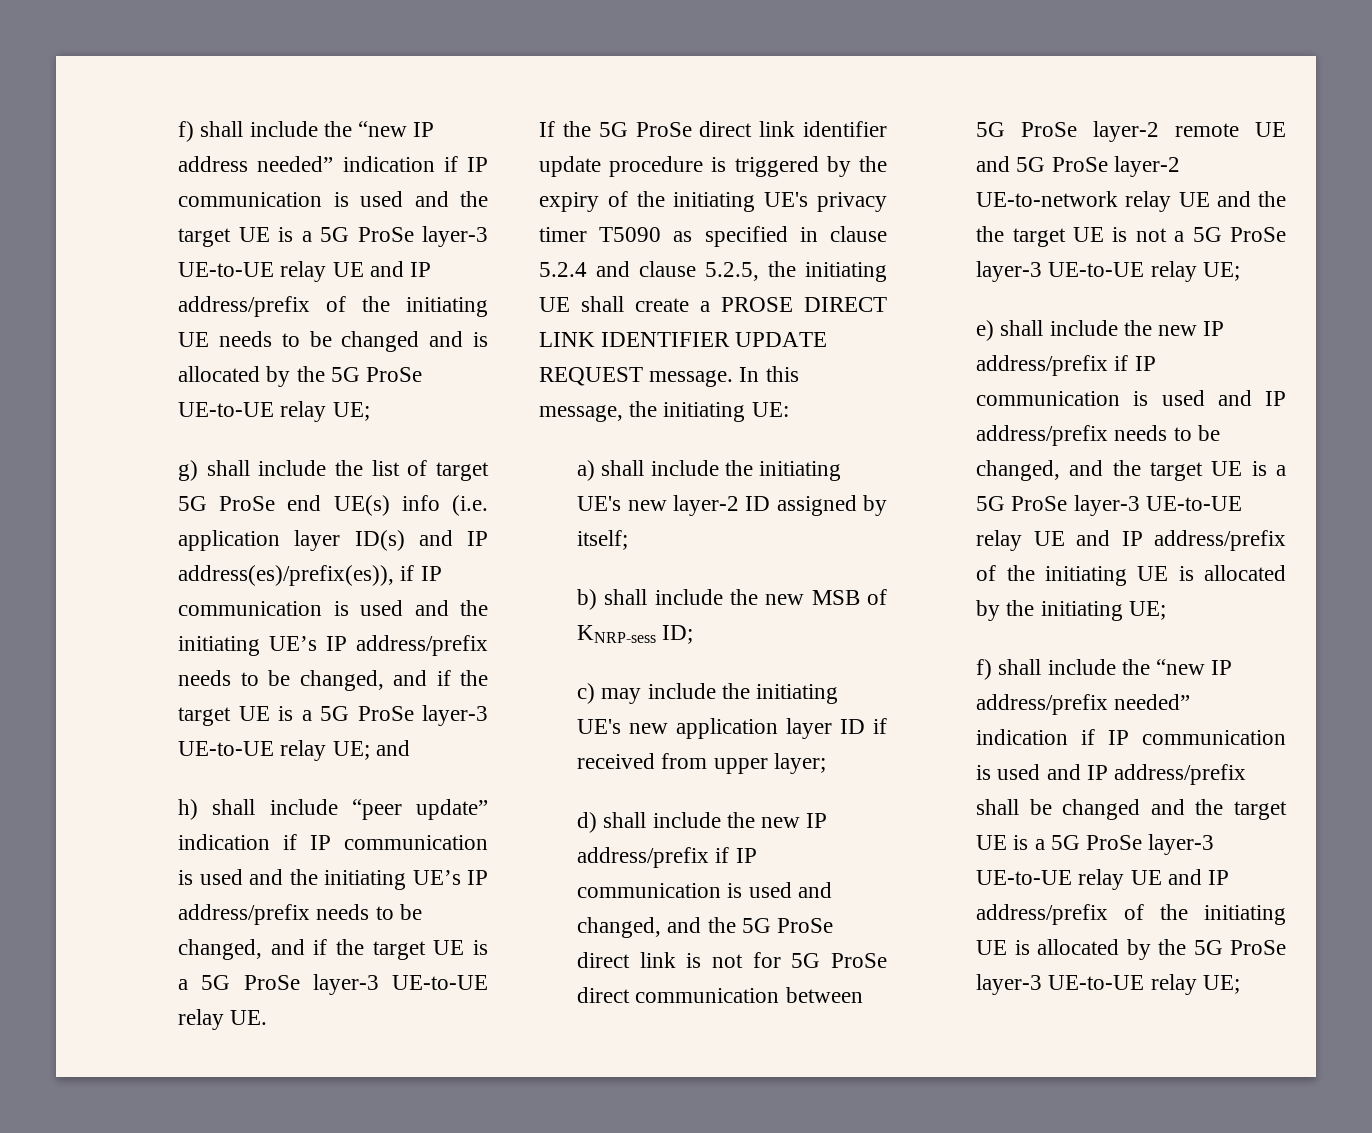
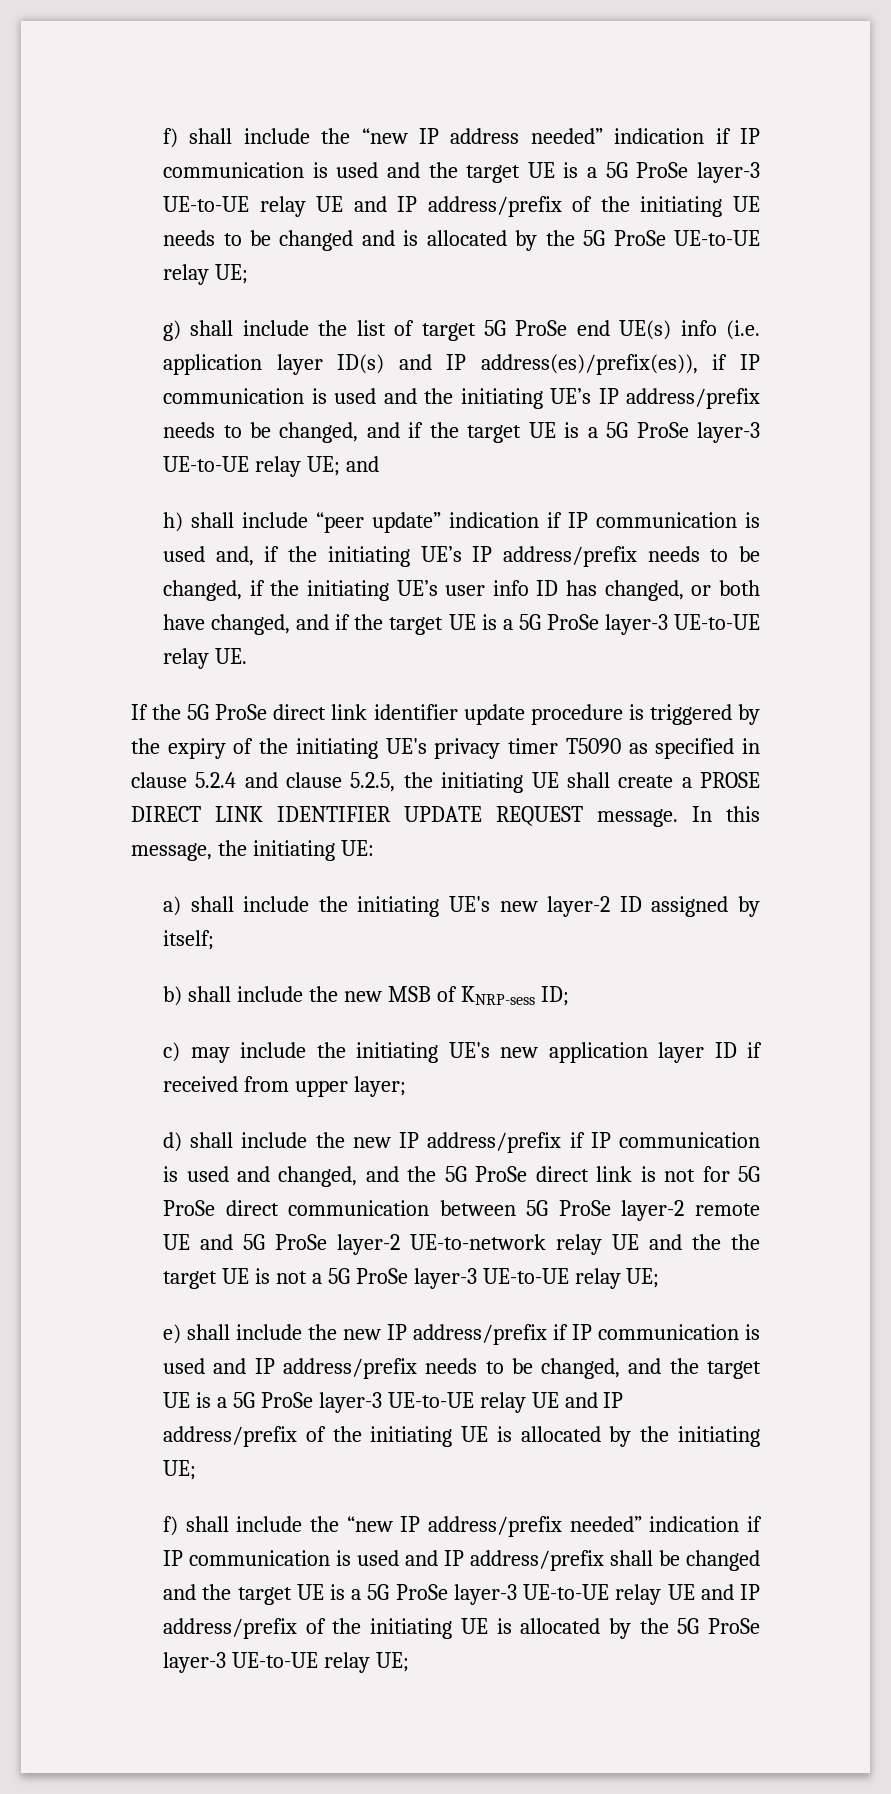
[249,869,488,890] [178,904,422,925] [178,939,263,960] and the initiating UE’s IP address/prefix needs to be changed, -> [215,546,760,567] [163,580,760,601] [163,614,291,635] and, if the initiating UE’s IP address/prefix needs to be changed, if the initiating UE’s user info ID has changed, or both have changed,

